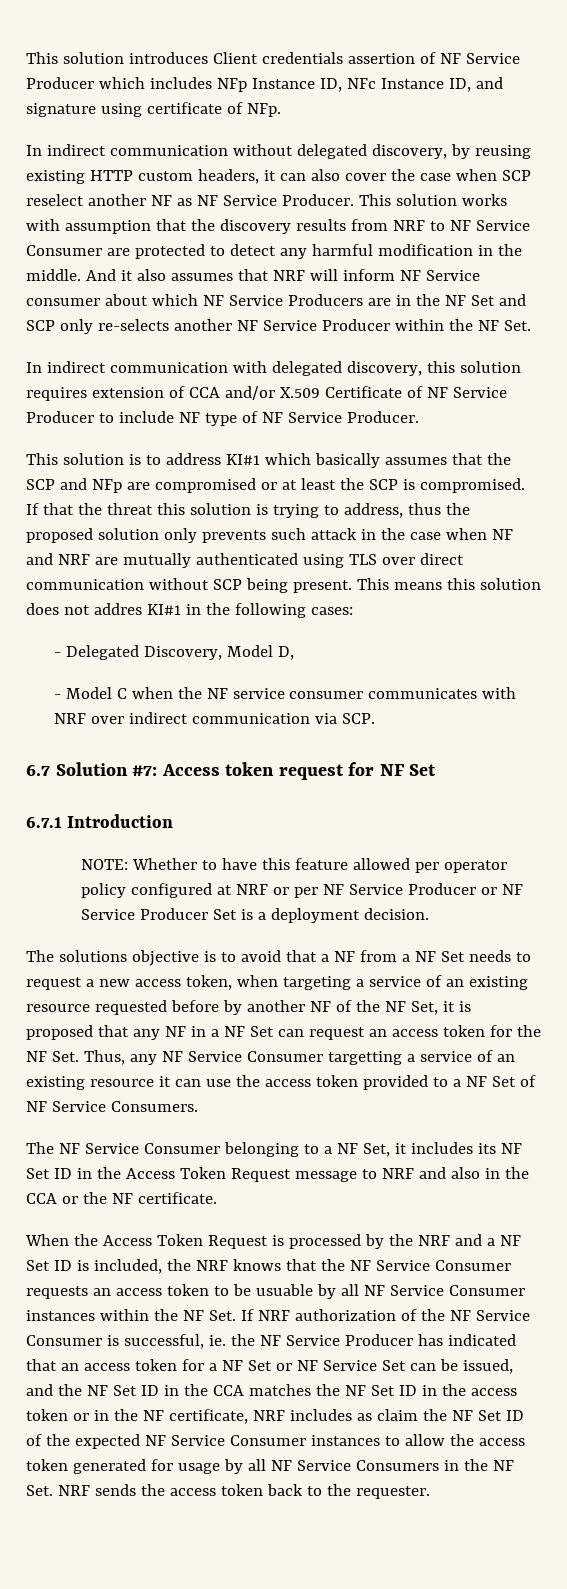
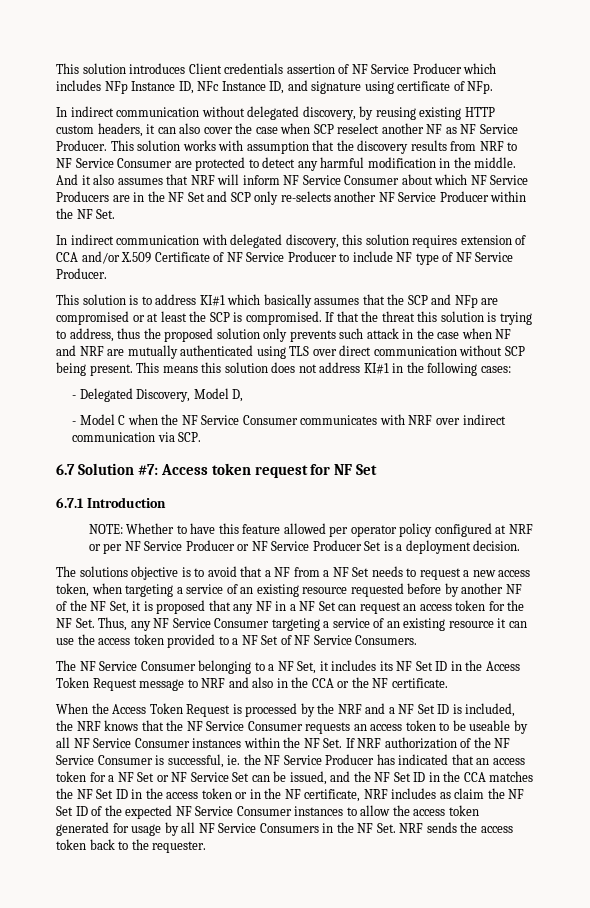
[26,298,100,306] consumer -> [344,175,400,185] Consumer
[93,603,142,615] addres -> [319,362,361,373] address
[232,688,364,699] service consumer -> [201,415,298,425] Service Consumer
[327,1051,402,1065] targetting -> [271,618,320,631] targeting
[255,1284,313,1296] usuable -> [469,720,511,731] useable

